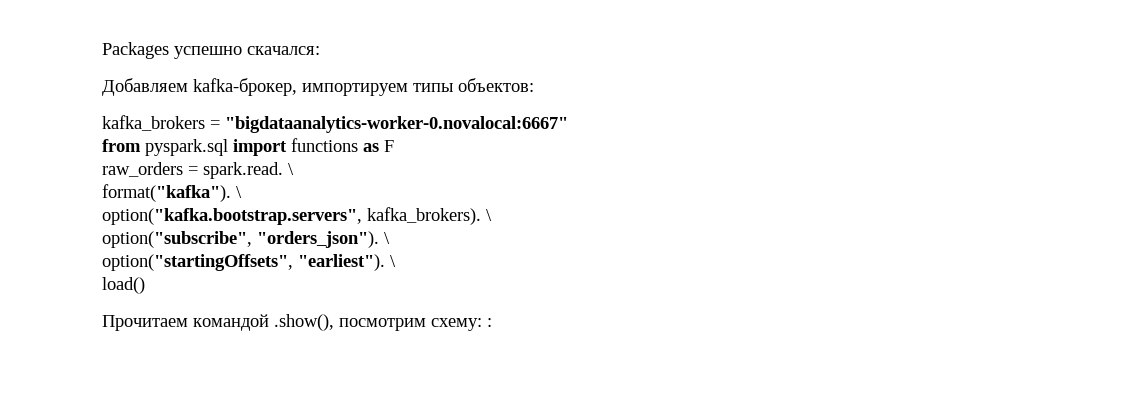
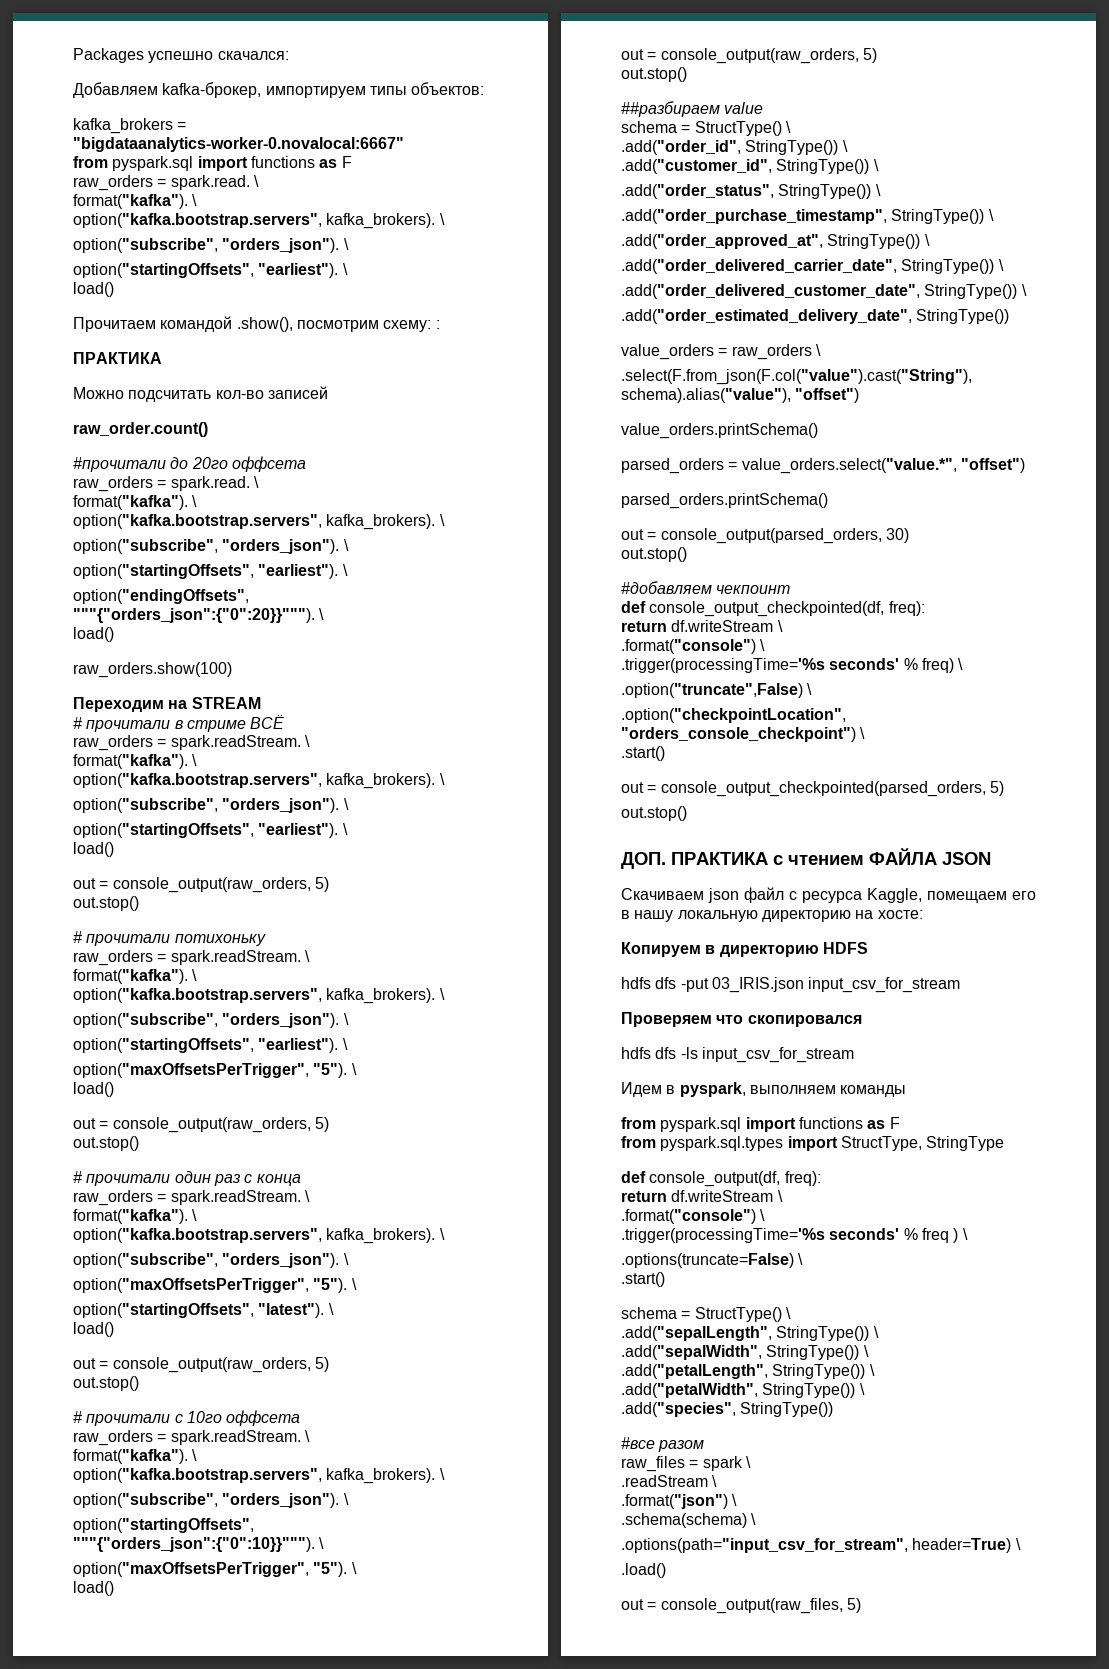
(492, 322) none -> [73,352,162,364] [73,386,328,402] [73,422,208,437] [73,456,306,472] [73,476,259,492] [73,495,198,510] [73,514,445,530] [73,539,349,554] [73,564,348,579] [73,589,249,604] [73,608,325,623] [73,627,114,642] [73,662,232,678] [73,697,261,712] [73,715,285,732] [73,735,310,751] [73,754,198,769] [73,773,445,789] [73,798,349,813] [73,823,348,838] [73,842,114,857] [73,877,329,893] [73,896,139,911] [73,931,266,946] [73,950,310,966] [73,969,198,984] [73,988,445,1004] [73,1013,349,1028] [73,1038,348,1053] [73,1063,357,1078] [73,1082,114,1097] [73,1117,329,1133] [73,1136,139,1151] [73,1171,301,1186] [73,1190,310,1206] [73,1209,198,1224] [73,1228,445,1244] [73,1253,349,1268] [73,1278,357,1293] [73,1303,334,1318] [73,1322,114,1337] [73,1357,329,1373] [73,1376,139,1391] [73,1410,301,1426] [73,1430,310,1446] [73,1449,198,1464] [73,1468,445,1484] [73,1493,349,1508] [73,1518,254,1533] [73,1537,325,1552] [73,1562,357,1577] [73,1581,114,1596] [621,48,877,64] [621,67,687,82] [621,101,764,117] [621,121,791,136] [621,140,848,155] [621,159,879,174] [621,184,881,199] [621,209,994,224] [621,234,930,249] [621,259,1004,274] [621,284,1027,299] [621,309,1010,324] [621,344,821,360] [621,369,972,385] [621,388,860,403] [621,423,818,439] [621,458,1025,474] [621,493,828,509] [621,528,909,544] [621,547,687,562] [621,581,791,594] [621,601,925,617] [621,620,783,632] [621,639,766,654] [621,658,964,673] [621,683,813,698] [621,708,846,723] [621,727,866,742] [621,746,665,761] [621,781,1004,797] [621,806,687,821] [621,848,991,869] [621,887,1036,903] [621,910,923,922] [621,942,868,957] [621,977,961,993] [621,1012,862,1027] [621,1047,854,1063] [621,1082,907,1097] [621,1117,900,1132] [621,1136,1005,1151] [621,1171,821,1187] [621,1190,783,1202] [621,1209,766,1224] [621,1228,968,1243] [621,1253,804,1268] [621,1272,665,1287] [621,1307,791,1322] [621,1326,879,1341] [621,1345,869,1360] [621,1364,875,1379] [621,1383,865,1398] [621,1402,834,1417] [621,1437,705,1452] [621,1456,751,1472] [621,1475,718,1487] [621,1494,738,1509] [621,1513,757,1528] [621,1538,1021,1553] [621,1563,666,1578] [621,1598,861,1614] // ПРАКТИКА // Можно подсчитать кол-во записей // raw_order.count() // #прочитали до 20го оффсета // raw_orders = spark.read. \ // format("kafka"). \ // option("kafka.bootstrap.servers", kafka_brokers). \ // option("subscribe", "orders_json"). \ // option("startingOffsets", "earliest"). \ // option("endingOffsets", """{"orders_json":{"0":20}}"""). \ // load() // raw_orders.show(100) // Переходим на STREAM // # прочитали в стриме ВСЁ // raw_orders = spark.readStream. \ // format("kafka"). \ // option("kafka.bootstrap.servers", kafka_brokers). \ // option("subscribe", "orders_json"). \ // option("startingOffsets", "earliest"). \ // load() // out = console_output(raw_orders, 5) // out.stop() // # прочитали потихоньку // raw_orders = spark.readStream. \ // format("kafka"). \ // option("kafka.bootstrap.servers", kafka_brokers). \ // option("subscribe", "orders_json"). \ // option("startingOffsets", "earliest"). \ // option("maxOffsetsPerTrigger", "5"). \ // load() // out = console_output(raw_orders, 5) // out.stop() // # прочитали один раз с конца // raw_orders = spark.readStream. \ // format("kafka"). \ // option("kafka.bootstrap.servers", kafka_brokers). \ // option("subscribe", "orders_json"). \ // option("maxOffsetsPerTrigger", "5"). \ // option("startingOffsets", "latest"). \ // load() // out = console_output(raw_orders, 5) // out.stop() // # прочитали с 10го оффсета // raw_orders = spark.readStream. \ // format("kafka"). \ // option("kafka.bootstrap.servers", kafka_brokers). \ // option("subscribe", "orders_json"). \ // option("startingOffsets", """{"orders_json":{"0":10}}"""). \ // option("maxOffsetsPerTrigger", "5"). \ // load() // out = console_output(raw_orders, 5) // out.stop() // ##разбираем value // schema = StructType() \ // .add("order_id", StringType()) \ // .add("customer_id", StringType()) \ // .add("order_status", StringType()) \ // .add("order_purchase_timestamp", StringType()) \ // .add("order_approved_at", StringType()) \ // .add("order_delivered_carrier_date", StringType()) \ // .add("order_delivered_customer_date", StringType()) \ // .add("order_estimated_delivery_date", StringType()) // value_orders = raw_orders \ // .select(F.from_json(F.col("value").cast("String"), schema).alias("value"), "offset") // value_orders.printSchema() // parsed_orders = value_orders.select("value.*", "offset") // parsed_orders.printSchema() // out = console_output(parsed_orders, 30) // out.stop() // #добавляем чекпоинт // def console_output_checkpointed(df, freq): // return df.writeStream \ // .format("console") \ // .trigger(processingTime='%s seconds' % freq) \ // .option("truncate",False) \ // .option("checkpointLocation", "orders_console_checkpoint") \ // .start() // out = console_output_checkpointed(parsed_orders, 5) // out.stop() // ДОП. ПРАКТИКА с чтением ФАЙЛА JSON // Скачиваем json файл с ресурса Kaggle, помещаем его в нашу локальную директорию на хосте: // Копируем в директорию HDFS // hdfs dfs -put 03_IRIS.json input_csv_for_stream // Проверяем что скопировался // hdfs dfs -ls input_csv_for_stream // Идем в pyspark, выполняем команды // from pyspark.sql import functions as F // from pyspark.sql.types import StructType, StringType // def console_output(df, freq): // return df.writeStream \ // .format("console") \ // .trigger(processingTime='%s seconds' % freq ) \ // .options(truncate=False) \ // .start() // schema = StructType() \ // .add("sepalLength", StringType()) \ // .add("sepalWidth", StringType()) \ // .add("petalLength", StringType()) \ // .add("petalWidth", StringType()) \ // .add("species", StringType()) // #все разом // raw_files = spark \ // .readStream \ // .format("json") \ // .schema(schema) \ // .options(path="input_csv_for_stream", header=True) \ // .load() // out = console_output(raw_files, 5)

